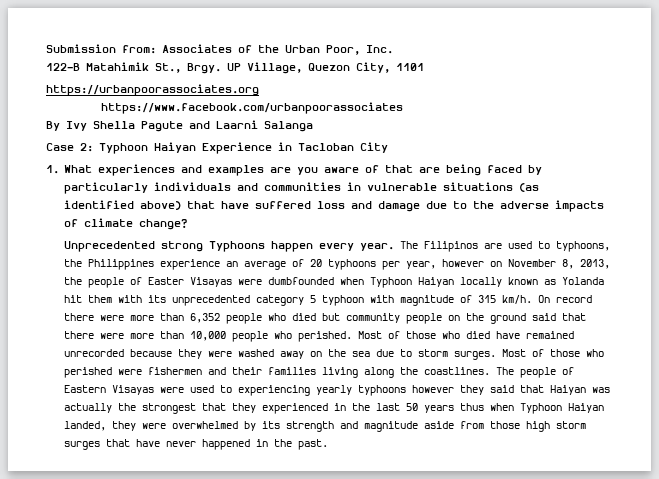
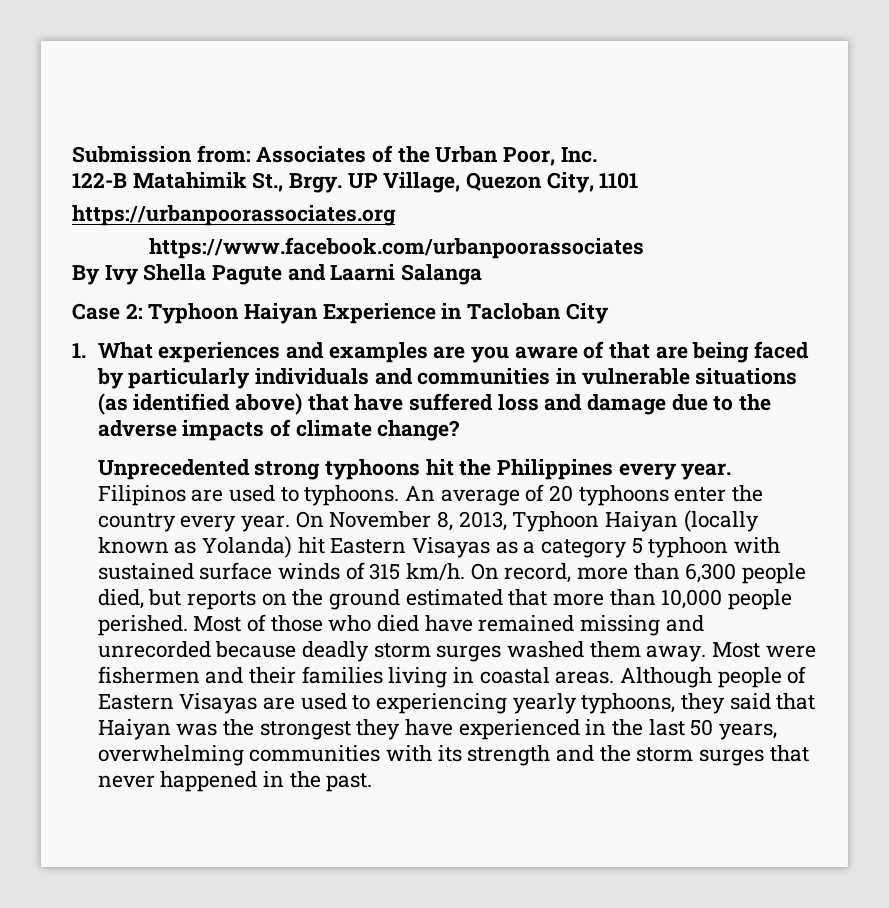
[209,241,419,252] Typhoons happen every year. The -> [324,459,732,480] typhoons hit the Philippines every year.
[556,241,611,252] [64,259,611,270] [64,277,503,288] typhoons, the Philippines experience an average of 20 typhoons per year, however on November 8, 2013, the people of Easter Visayas were dumbfounded when Typhoon Haiyan locally -> [304,484,763,506] [97,510,759,532] typhoons. An average of 20 typhoons enter the country every year. On November 8, 2013, Typhoon Haiyan (locally
[562,277,605,285] [64,295,251,306] Yolanda hit them with its unprecedented -> [201,536,536,558] Yolanda) hit Eastern Visayas as a
[400,295,455,306] magnitude -> [97,562,340,580] sustained surface winds
[556,295,593,303] [64,313,587,324] [64,331,125,339] record there were more than 6,352 people who died but community people on the ground said that there were -> [504,563,806,584] [97,589,548,610] record, more than 6,300 people died, but reports on the ground estimated that
[274,331,293,339] who -> (792, 599) none
[64,349,605,360] [64,367,113,378] unrecorded because they were washed away on the sea due to storm surges. Most of those who perished -> [579,615,704,636] [97,641,760,662] missing and unrecorded because deadly storm surges washed them away. Most
[364,367,515,378] along the coastlines. The -> [452,667,712,688] in coastal areas. Although
[160,387,185,393] were -> [262,697,295,710] are
[358,385,455,396] typhoons however -> [581,693,676,714] typhoons,
[64,403,113,413] actually -> (218, 729) none
[202,403,257,413] that they -> [356,719,453,740] they have
[424,403,605,414] [64,421,551,432] years thus when Typhoon Haiyan landed, they were overwhelmed by its strength and magnitude aside from those high -> [718,723,777,740] [97,745,631,766] years, overwhelming communities with its strength and the
[136,439,161,447] have -> (809, 753) none

